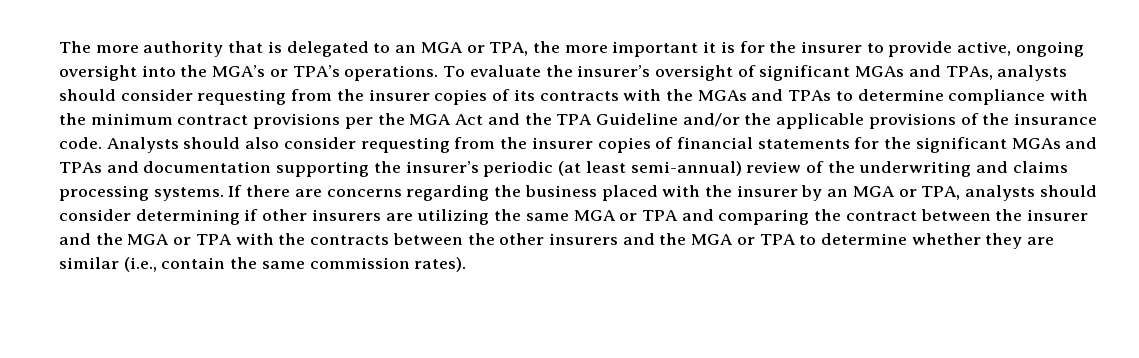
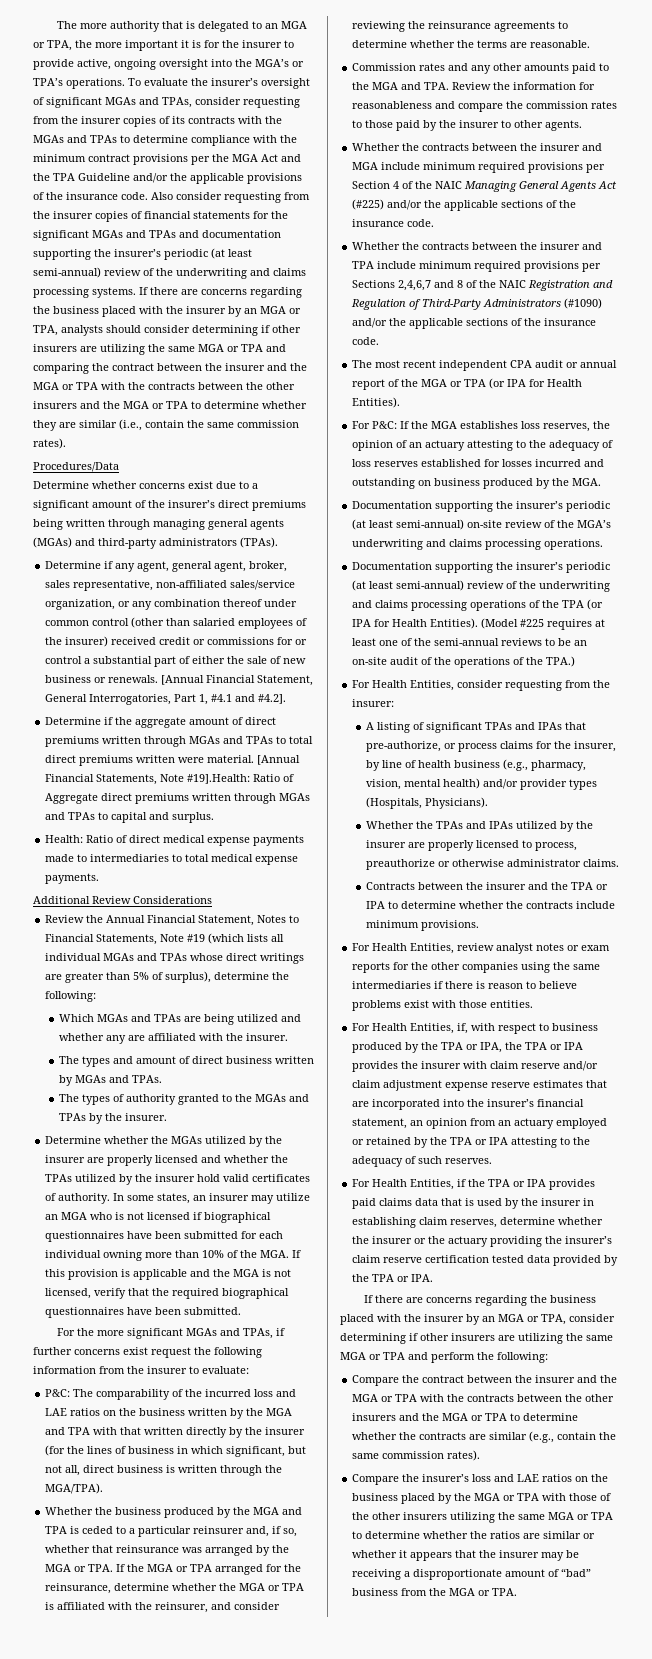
[997,65,1068,81] [59,89,116,101] analysts should -> (192, 102) none
[106,137,280,153] Analysts should also -> [151,192,173,200] Also
(467, 264) none -> [33,462,119,472] [33,481,258,489] [33,500,306,511] [33,519,284,530] [33,537,278,549] [45,561,288,572] [45,580,296,591] [45,599,298,610] [45,617,308,629] [45,636,308,647] [45,656,307,667] [45,675,314,686] [45,694,287,705] [45,717,277,728] [45,736,314,747] [45,755,301,766] [45,774,295,785] [45,793,311,804] [45,812,215,823] [45,835,305,846] [45,854,299,865] [45,873,100,884] [33,896,212,904] [45,915,300,926] [45,933,285,945] [45,953,305,964] [45,971,290,983] [45,991,97,1002] [58,1014,301,1025] [58,1033,288,1044] [58,1056,314,1067] [58,1075,162,1086] [58,1094,309,1105] [58,1113,167,1124] [45,1136,283,1147] [45,1155,289,1166] [45,1174,311,1185] [45,1193,311,1204] [45,1212,272,1223] [45,1231,284,1242] [45,1250,302,1261] [45,1269,292,1280] [45,1288,290,1299] [45,1307,242,1318] [57,1328,286,1339] [33,1347,262,1358] [33,1366,249,1374] [45,1389,297,1400] [45,1408,293,1419] [45,1427,306,1438] [45,1445,307,1457] [45,1465,283,1476] [45,1483,104,1494] [45,1507,303,1518] [45,1526,298,1537] [45,1545,290,1556] [45,1564,302,1575] [45,1583,305,1594] [45,1602,281,1613] [352,21,569,32] [352,40,591,48] [352,63,610,74] [352,82,596,90] [352,101,618,112] [352,120,583,131] [352,143,603,151] [352,162,606,173] [352,181,618,192] [352,199,577,211] [352,219,435,227] [352,242,603,250] [352,261,602,272] [352,280,614,291] [351,298,603,310] [352,318,597,329] [352,337,380,345] [352,360,618,371] [352,378,583,390] [352,397,401,408] [352,421,611,432] [352,440,614,451] [352,459,605,467] [352,478,602,489] [352,501,611,512] [352,519,612,530] [352,539,604,550] [352,562,611,573] [352,580,611,592] [352,599,604,611] [352,618,606,630] [352,638,588,646] [352,656,576,668] [352,680,611,691] [352,699,395,707] [365,722,586,733] [365,741,616,752] [365,759,586,771] [365,778,597,790] [365,797,488,809] [365,821,593,832] [365,840,577,851] [365,859,619,870] [365,882,608,890] [365,901,615,909] [365,920,479,931] [352,943,611,954] [352,962,601,973] [352,981,578,989] [352,1000,534,1011] [352,1023,599,1034] [352,1042,584,1053] [352,1061,599,1072] [352,1080,608,1091] [352,1099,585,1110] [352,1118,608,1129] [352,1137,591,1148] [352,1156,493,1167] [352,1179,596,1190] [352,1198,595,1209] [352,1217,604,1228] [352,1236,613,1247] [352,1255,619,1266] [352,1274,434,1282] [364,1295,597,1306] [340,1314,615,1325] [340,1333,613,1344] [340,1352,548,1363] [352,1375,618,1386] [352,1394,615,1402] [352,1413,579,1421] [352,1431,617,1443] [352,1450,481,1461] [352,1474,609,1485] [352,1493,612,1504] [352,1512,614,1523] [352,1531,596,1539] [352,1550,580,1561] [352,1568,592,1580] [352,1588,518,1596] // Procedures/Data // Determine whether concerns exist due to a significant amount of the insurer’s direct premiums being written through managing general agents (MGAs) and third-party administrators (TPAs). // Determine if any agent, general agent, broker, sales representative, non-affiliated sales/service organization, or any combination thereof under common control (other than salaried employees of the insurer) received credit or commissions for or control a substantial part of either the sale of new business or renewals. [Annual Financial Statement, General Interrogatories, Part 1, #4.1 and #4.2]. // Determine if the aggregate amount of direct premiums written through MGAs and TPAs to total direct premiums written were material. [Annual Financial Statements, Note #19].Health: Ratio of Aggregate direct premiums written through MGAs and TPAs to capital and surplus. // Health: Ratio of direct medical expense payments made to intermediaries to total medical expense payments. // Additional Review Considerations // Review the Annual Financial Statement, Notes to Financial Statements, Note #19 (which lists all individual MGAs and TPAs whose direct writings are greater than 5% of surplus), determine the following: // Which MGAs and TPAs are being utilized and whether any are affiliated with the insurer. // The types and amount of direct business written by MGAs and TPAs. // The types of authority granted to the MGAs and TPAs by the insurer. // Determine whether the MGAs utilized by the insurer are properly licensed and whether the TPAs utilized by the insurer hold valid certificates of authority. In some states, an insurer may utilize an MGA who is not licensed if biographical questionnaires have been submitted for each individual owning more than 10% of the MGA. If this provision is applicable and the MGA is not licensed, verify that the required biographical questionnaires have been submitted. // For the more significant MGAs and TPAs, if further concerns exist request the following information from the insurer to evaluate: // P&C: The comparability of the incurred loss and LAE ratios on the business written by the MGA and TPA with that written directly by the insurer (for the lines of business in which significant, but not all, direct business is written through the MGA/TPA). // Whether the business produced by the MGA and TPA is ceded to a particular reinsurer and, if so, whether that reinsurance was arranged by the MGA or TPA. If the MGA or TPA arranged for the reinsurance, determine whether the MGA or TPA is affiliated with the reinsurer, and consider reviewing the reinsurance agreements to determine whether the terms are reasonable. // Commission rates and any other amounts paid to the MGA and TPA. Review the information for reasonableness and compare the commission rates to those paid by the insurer to other agents. // Whether the contracts between the insurer and MGA include minimum required provisions per Section 4 of the NAIC Managing General Agents Act (#225) and/or the applicable sections of the insurance code. // Whether the contracts between the insurer and TPA include minimum required provisions per Sections 2,4,6,7 and 8 of the NAIC Registration and Regulation of Third-Party Administrators (#1090) and/or the applicable sections of the insurance code. // The most recent independent CPA audit or annual report of the MGA or TPA (or IPA for Health Entities). // For P&C: If the MGA establishes loss reserves, the opinion of an actuary attesting to the adequacy of loss reserves established for losses incurred and outstanding on business produced by the MGA. // Documentation supporting the insurer’s periodic (at least semi-annual) on-site review of the MGA’s underwriting and claims processing operations. // Documentation supporting the insurer’s periodic (at least semi-annual) review of the underwriting and claims processing operations of the TPA (or IPA for Health Entities). (Model #225 requires at least one of the semi-annual reviews to be an on-site audit of the operations of the TPA.) // For Health Entities, consider requesting from the insurer: // A listing of significant TPAs and IPAs that pre-authorize, or process claims for the insurer, by line of health business (e.g., pharmacy, vision, mental health) and/or provider types (Hospitals, Physicians). // Whether the TPAs and IPAs utilized by the insurer are properly licensed to process, preauthorize or otherwise administrator claims. // Contracts between the insurer and the TPA or IPA to determine whether the contracts include minimum provisions. // For Health Entities, review analyst notes or exam reports for the other companies using the same intermediaries if there is reason to believe problems exist with those entities. // For Health Entities, if, with respect to business produced by the TPA or IPA, the TPA or IPA provides the insurer with claim reserve and/or claim adjustment expense reserve estimates that are incorporated into the insurer’s financial statement, an opinion from an actuary employed or retained by the TPA or IPA attesting to the adequacy of such reserves. // For Health Entities, if the TPA or IPA provides paid claims data that is used by the insurer in establishing claim reserves, determine whether the insurer or the actuary providing the insurer’s claim reserve certification tested data provided by the TPA or IPA. // If there are concerns regarding the business placed with the insurer by an MGA or TPA, consider determining if other insurers are utilizing the same MGA or TPA and perform the following: // Compare the contract between the insurer and the MGA or TPA with the contracts between the other insurers and the MGA or TPA to determine whether the contracts are similar (e.g., contain the same commission rates). // Compare the insurer’s loss and LAE ratios on the business placed by the MGA or TPA with those of the other insurers utilizing the same MGA or TPA to determine whether the ratios are similar or whether it appears that the insurer may be receiving a disproportionate amount of “bad” business from the MGA or TPA.

